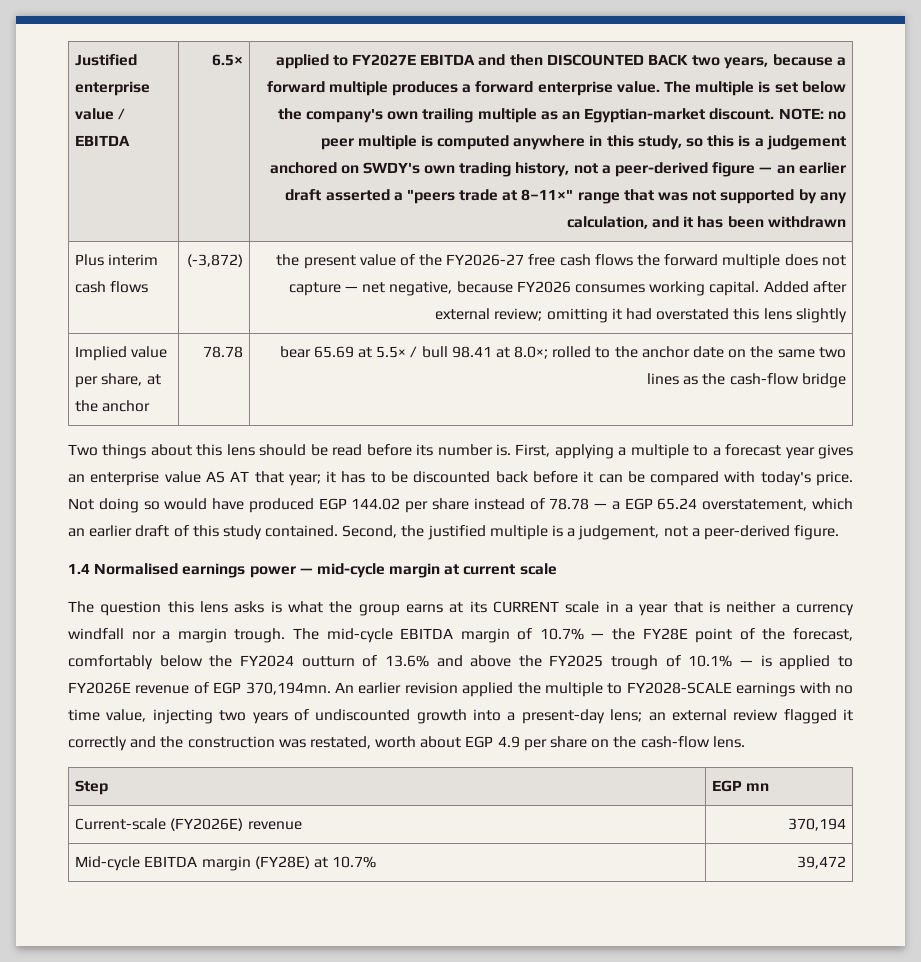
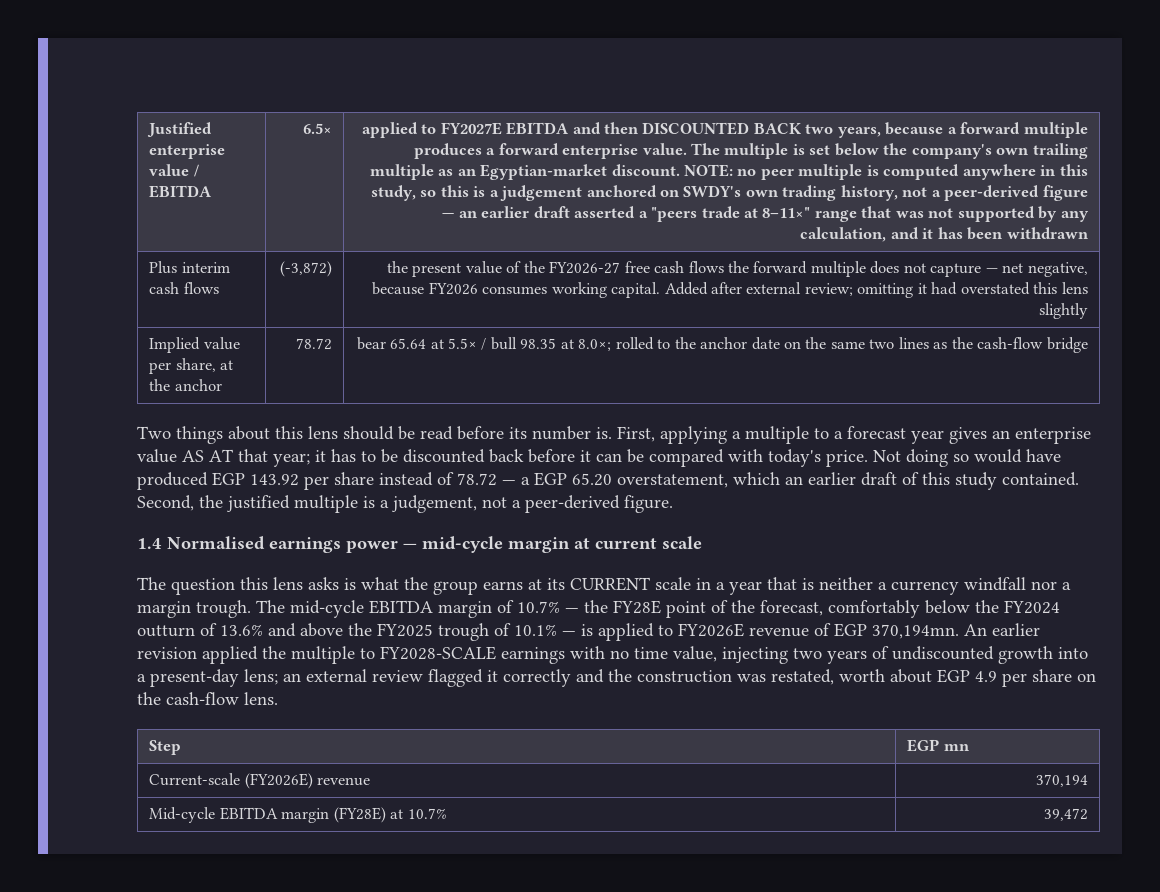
[202,346,243,358] 78.78 -> [295,338,332,350] 78.72
[313,346,354,358] 65.69 -> [390,338,427,349] 65.64
[451,346,492,358] 98.41 -> [520,338,557,349] 98.35
[351,498,401,510] 144.02 -> [250,474,299,486] 143.92
[549,498,590,510] 78.78 -> [457,473,497,486] 78.72
[657,498,698,510] 65.24 -> [572,473,612,486] 65.20

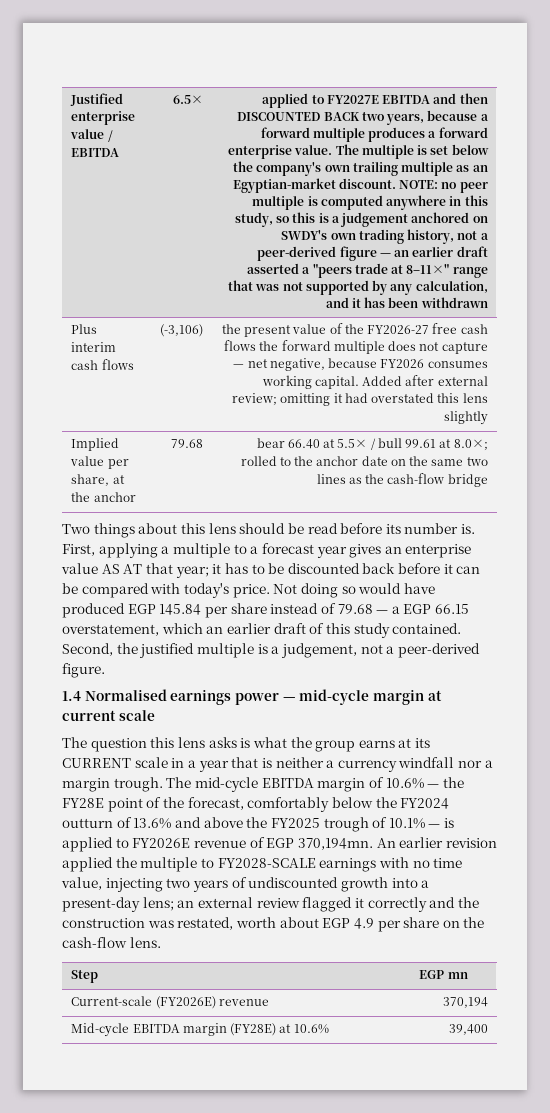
[279,261,332,277] (-3,872) -> [159,324,203,337] (-3,106)
[295,338,332,350] 78.72 -> [170,439,203,448] 79.68
[390,338,427,349] 65.64 -> [287,439,320,449] 66.40
[520,338,557,349] 98.35 -> [405,439,437,448] 99.61
[250,474,299,486] 143.92 -> [159,604,202,615] 145.84
[457,473,497,486] 78.72 -> [337,604,373,614] 79.68
[572,473,612,486] 65.20 -> [435,604,470,614] 66.15
[517,601,560,613] 10.7% -> [385,778,424,789] 10.6%
[407,808,447,819] [1043,808,1088,821] 10.7% | 39,472 -> [293,1024,329,1034] [448,1024,488,1035] 10.6% | 39,400

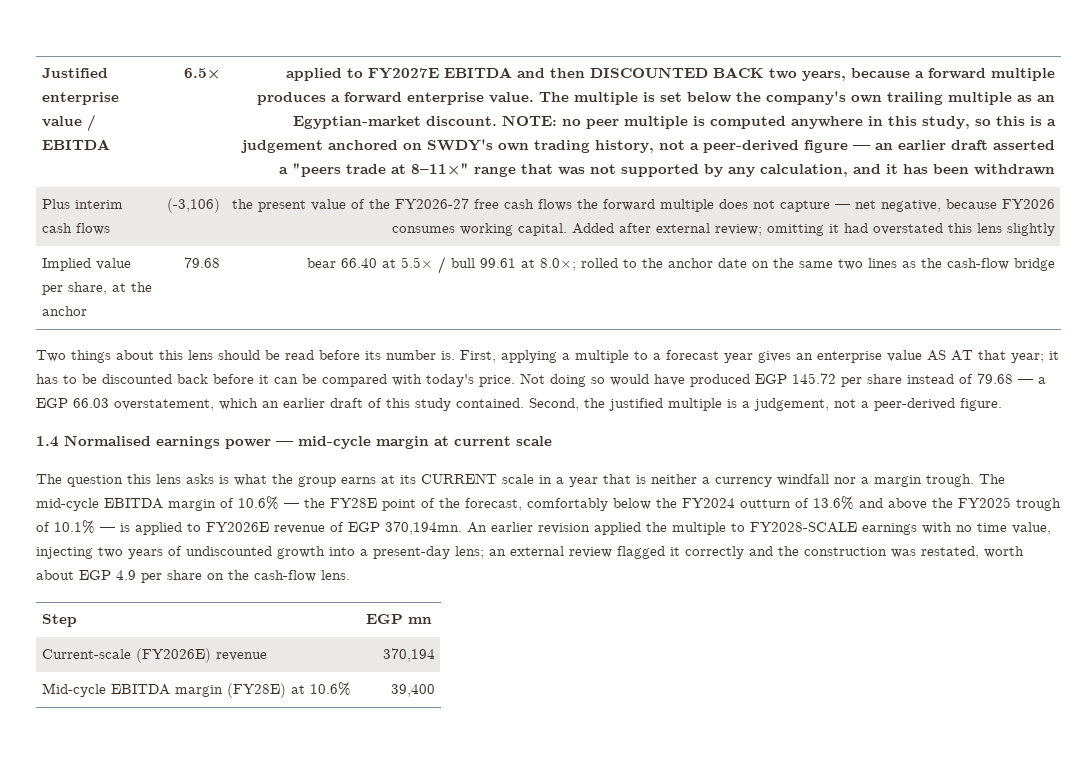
[159,604,202,615] 145.84 -> [792,373,836,384] 145.72
[435,604,470,614] 66.15 -> [73,398,109,408] 66.03

